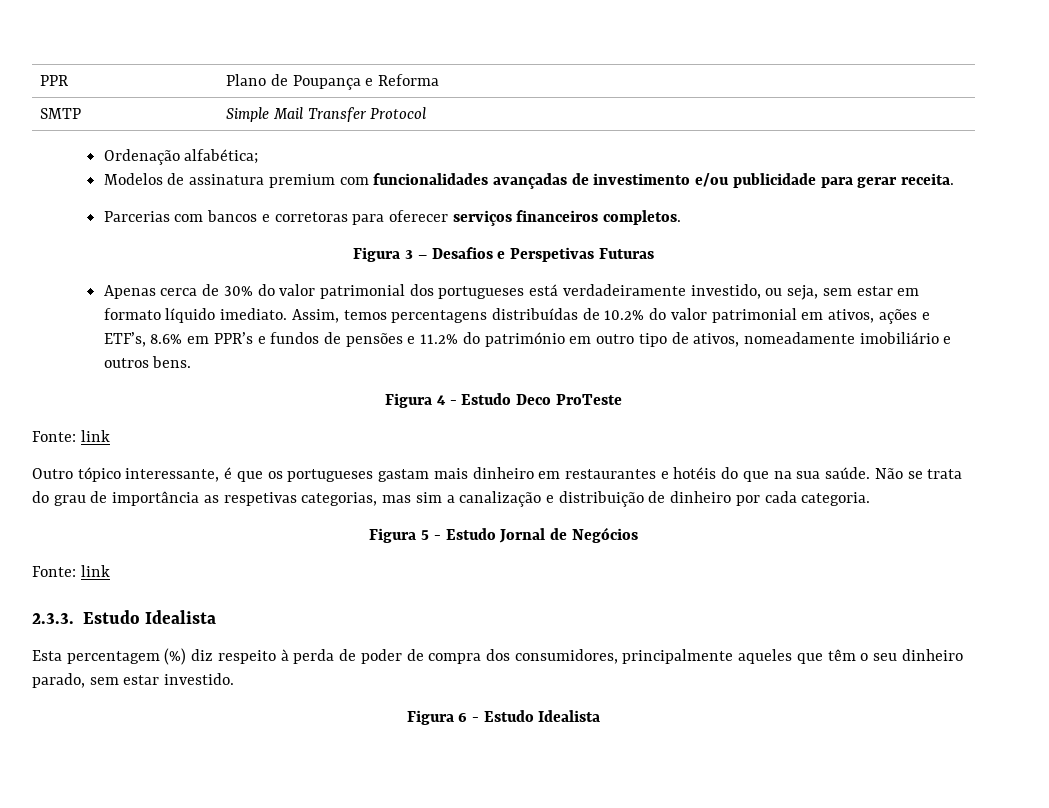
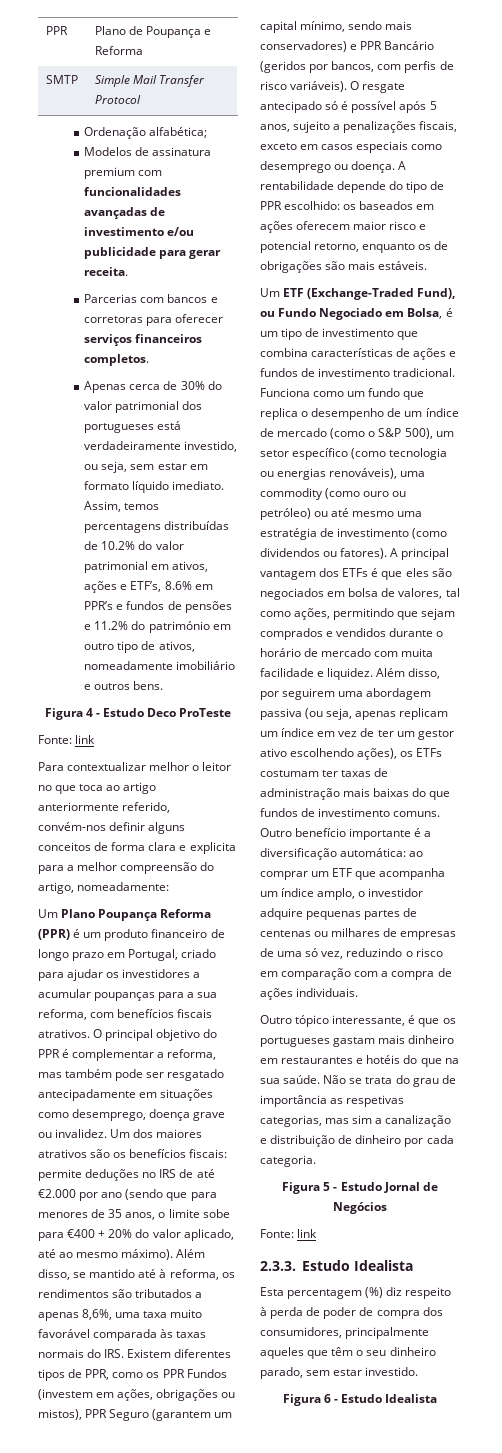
[353,247,654,262] // Figura 3 – Desafios e Perspetivas Futuras -> (150, 360) none
(110, 436) none -> [38,762,232,771] [38,782,157,794] [38,802,171,813] [38,822,186,834] [38,842,236,854] [38,862,215,874] [38,882,170,894] [38,909,212,921] [38,929,225,941] [38,949,217,961] [38,969,201,981] [38,989,218,1001] [38,1009,213,1020] [38,1029,218,1041] [38,1049,217,1061] [38,1069,225,1081] [38,1089,214,1101] [38,1109,226,1121] [38,1129,203,1138] [38,1149,228,1158] [38,1169,215,1181] [38,1189,217,1201] [38,1209,230,1220] [38,1229,234,1241] [38,1249,206,1260] [38,1269,235,1280] [38,1289,203,1298] [38,1309,203,1321] [38,1329,207,1341] [38,1349,232,1358] [38,1369,227,1381] [38,1389,236,1401] [38,1409,233,1421] [260,21,413,33] [260,41,435,52] [260,61,454,73] [260,81,406,93] [260,101,437,113] [260,121,458,133] [260,141,443,153] [260,161,407,173] [260,181,445,193] [260,201,435,210] [260,221,427,233] [260,241,449,253] [260,261,428,273] [260,288,456,300] [260,308,453,320] [260,328,419,340] [260,348,457,360] [260,368,456,377] [260,388,425,400] [260,408,459,420] [260,428,454,439] [260,448,448,460] [260,468,426,480] [260,488,407,500] [260,508,423,520] [260,528,448,540] [260,548,450,560] [260,568,452,580] [260,588,460,600] [260,608,456,620] [260,628,444,640] [260,648,434,657] [260,668,441,680] [260,688,432,700] [260,708,449,720] [260,728,454,740] [260,748,443,760] [260,768,389,777] [260,788,451,800] [260,808,441,817] [260,828,432,840] [260,848,424,860] [260,868,446,880] [260,888,424,900] [260,908,418,920] [260,928,457,940] [260,948,443,959] [260,968,452,980] [260,988,359,1000] // Para contextualizar melhor o leitor no que toca ao artigo anteriormente referido, convém-nos definir alguns conceitos de forma clara e explicita para a melhor compreensão do artigo, nomeadamente: // Um Plano Poupança Reforma (PPR) é um produto financeiro de longo prazo em Portugal, criado para ajudar os investidores a acumular poupanças para a sua reforma, com benefícios fiscais atrativos. O principal objetivo do PPR é complementar a reforma, mas também pode ser resgatado antecipadamente em situações como desemprego, doença grave ou invalidez. Um dos maiores atrativos são os benefícios fiscais: permite deduções no IRS de até €2.000 por ano (sendo que para menores de 35 anos, o limite sobe para €400 + 20% do valor aplicado, até ao mesmo máximo). Além disso, se mantido até à reforma, os rendimentos são tributados a apenas 8,6%, uma taxa muito favorável comparada às taxas normais do IRS. Existem diferentes tipos de PPR, como os PPR Fundos (investem em ações, obrigações ou mistos), PPR Seguro (garantem um capital mínimo, sendo mais conservadores) e PPR Bancário (geridos por bancos, com perfis de risco variáveis). O resgate antecipado só é possível após 5 anos, sujeito a penalizações fiscais, exceto em casos especiais como desemprego ou doença. A rentabilidade depende do tipo de PPR escolhido: os baseados em ações oferecem maior risco e potencial retorno, enquanto os de obrigações são mais estáveis. // Um ETF (Exchange-Traded Fund), ou Fundo Negociado em Bolsa, é um tipo de investimento que combina características de ações e fundos de investimento tradicional. Funciona como um fundo que replica o desempenho de um índice de mercado (como o S&P 500), um setor específico (como tecnologia ou energias renováveis), uma commodity (como ouro ou petróleo) ou até mesmo uma estratégia de investimento (como dividendos ou fatores). A principal vantagem dos ETFs é que eles são negociados em bolsa de valores, tal como ações, permitindo que sejam comprados e vendidos durante o horário de mercado com muita facilidade e liquidez. Além disso, por seguirem uma abordagem passiva (ou seja, apenas replicam um índice em vez de ter um gestor ativo escolhendo ações), os ETFs costumam ter taxas de administração mais baixas do que fundos de investimento comuns. Outro benefício importante é a diversificação automática: ao comprar um ETF que acompanha um índice amplo, o investidor adquire pequenas partes de centenas ou milhares de empresas de uma só vez, reduzindo o risco em comparação com a compra de ações individuais.

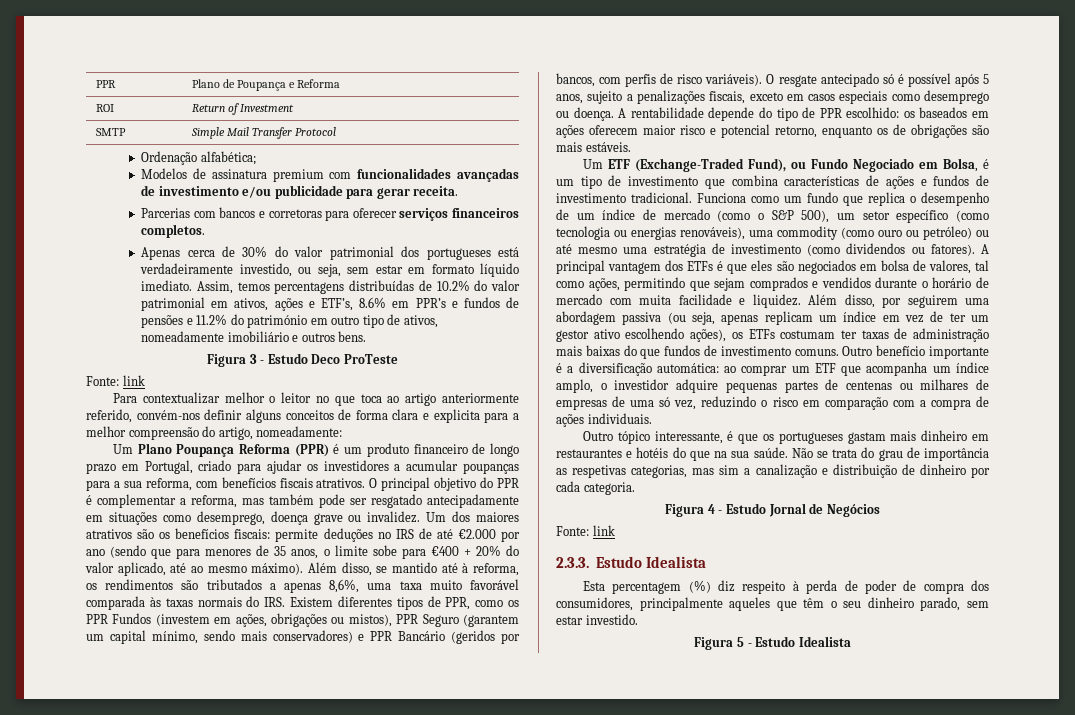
(144, 50) none -> [95,104,114,112] [191,103,295,115] // ROI | Return of Investment
[85,708,93,717] 4 -> [249,354,257,364] 3
[323,1182,331,1191] 5 -> [707,504,715,514] 4
[323,1394,331,1403] 6 -> [736,637,744,647] 5

